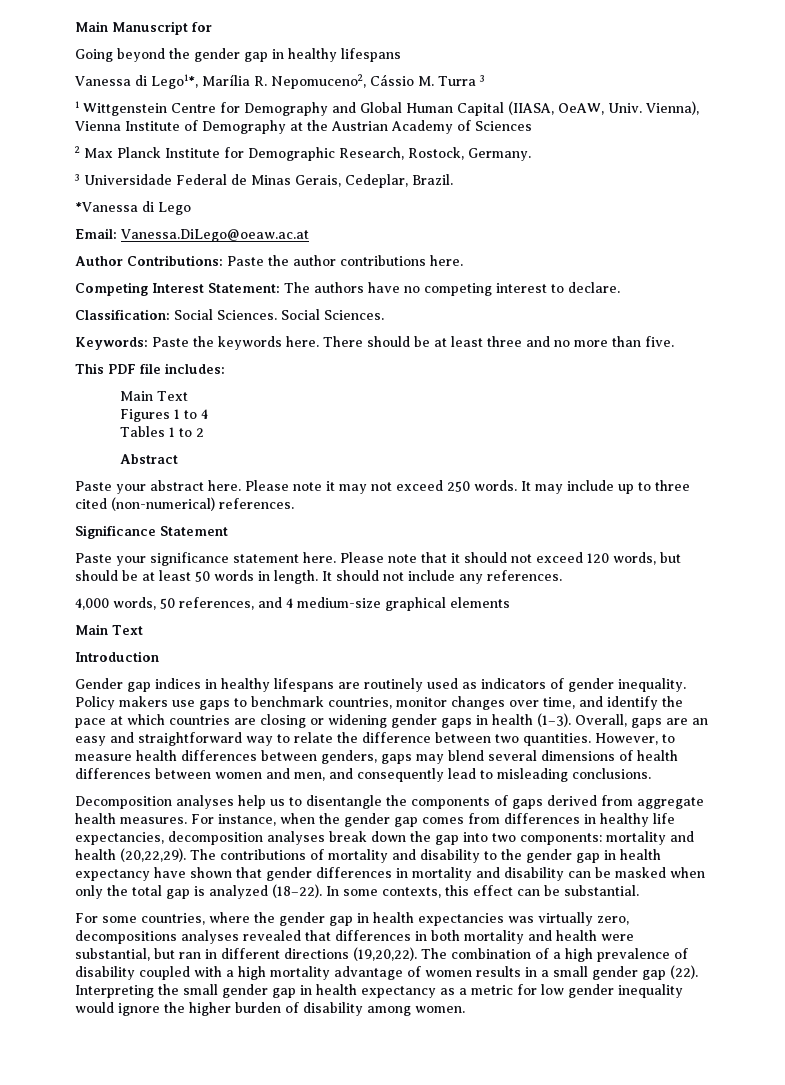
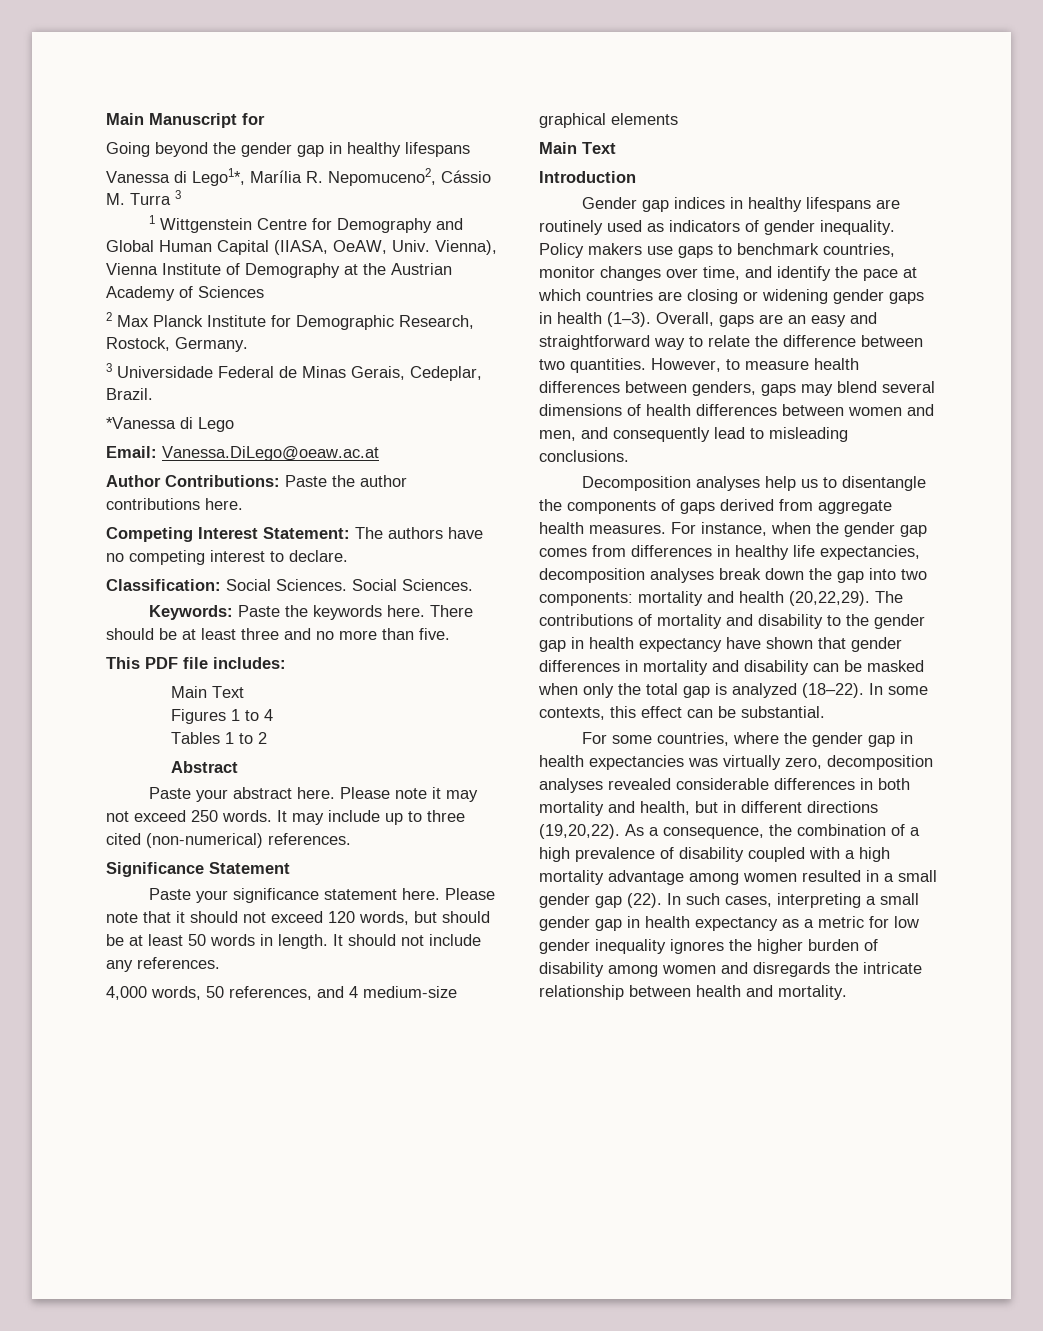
[75,930,177,944] decompositions -> [827,755,933,770] decomposition
[305,930,331,941] that -> [676,778,769,790] considerable
[556,930,634,941] [75,947,447,961] health were substantial, but ran in different directions (19,20,22). The -> [640,801,878,815] [539,824,792,839] health, but in different directions (19,20,22). As a consequence, the
[407,966,521,977] of women results -> [689,870,861,885] among women resulted
[75,984,179,998] Interpreting the -> [667,893,876,908] In such cases, interpreting a
[75,1002,160,1016] would ignore -> [670,939,724,954] ignores
[415,1006,465,1013] women. -> [662,962,922,977] [539,985,847,1000] women and disregards the intricate relationship between health and mortality.

